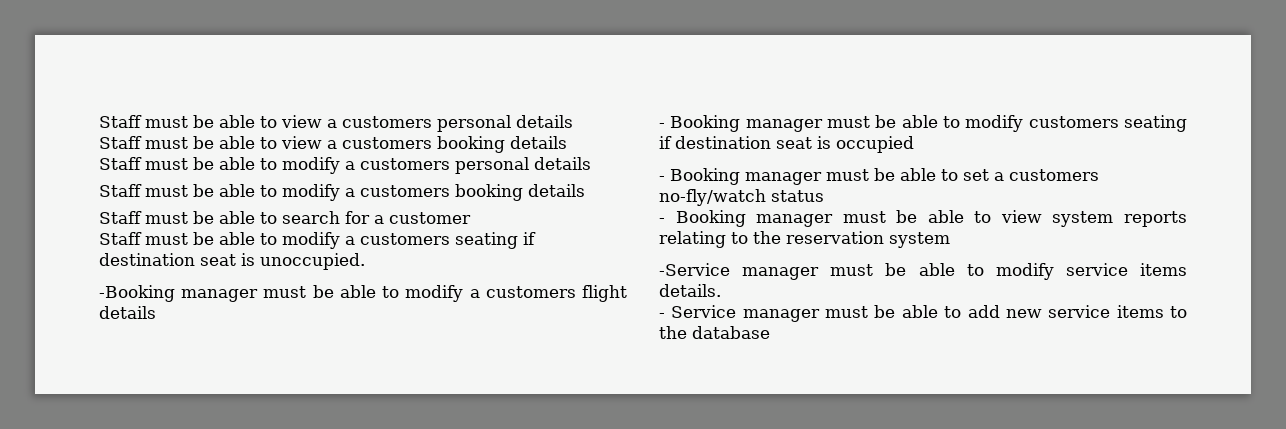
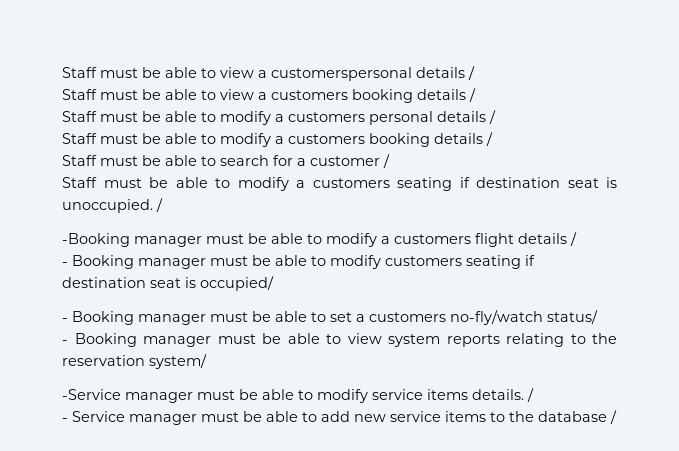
[99,115,573,132] Staff must be able to view a customers personal details -> [62,66,475,81] Staff must be able to view a customerspersonal details /
(567, 142) none -> [469,88,476,102] /
(591, 163) none -> [489,110,496,124] /
(585, 190) none -> [486,132,493,146] /
(471, 218) none -> [383,154,390,168] /
(365, 261) none -> [156,198,163,212] /
(156, 312) none -> [570,232,577,246] /
[836,136,914,153] occupied -> [200,276,274,291] occupied/
[771,190,824,202] status -> [547,310,598,324] status/
[889,232,950,248] system -> [149,354,207,369] system/
(721, 290) none -> [527,388,534,402] /
(770, 332) none -> [610,410,617,424] /

